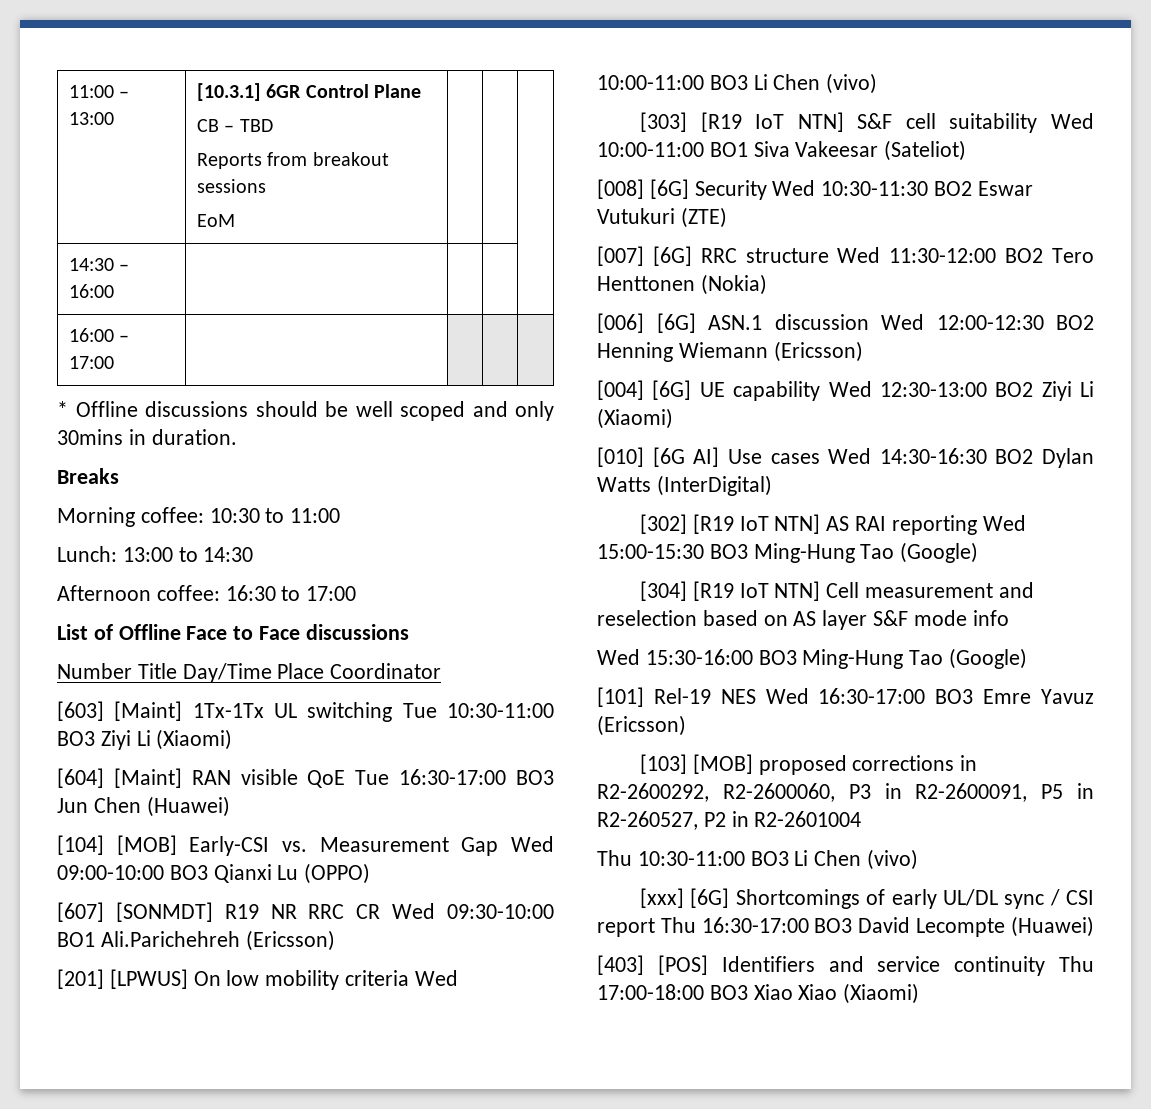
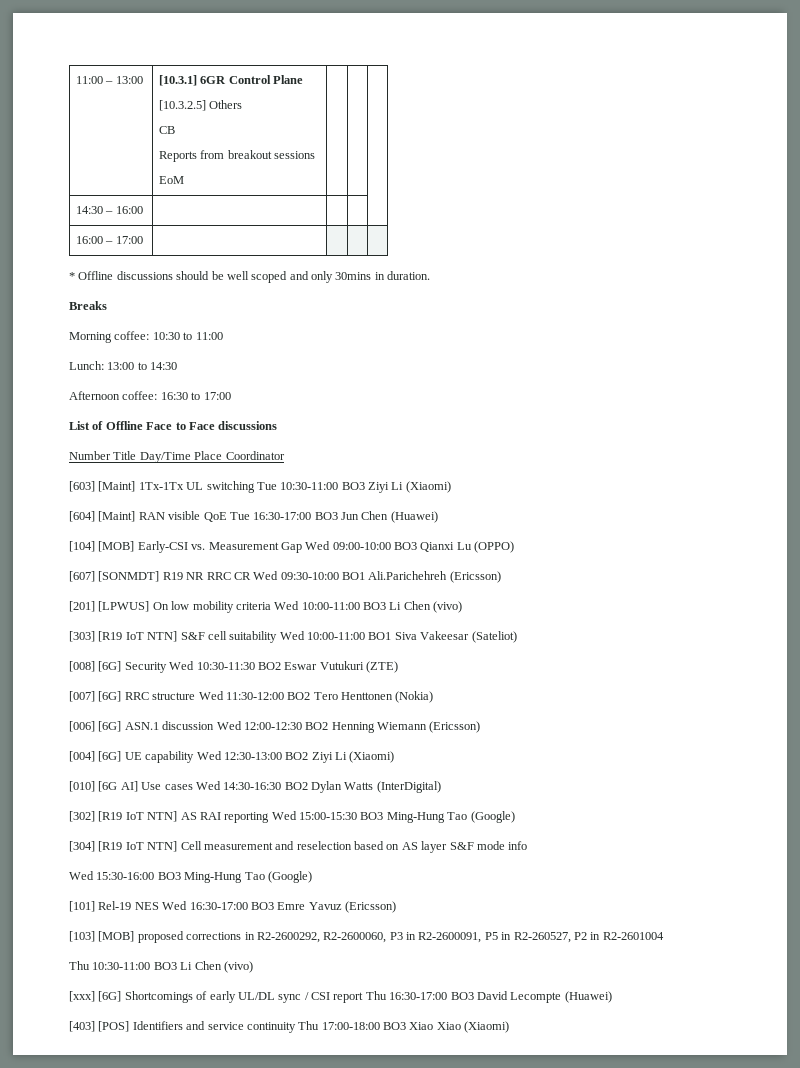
(421, 91) none -> [159,100,243,111] // [10.3.2.5] Others
[224,119,273,132] – TBD -> (176, 130) none

